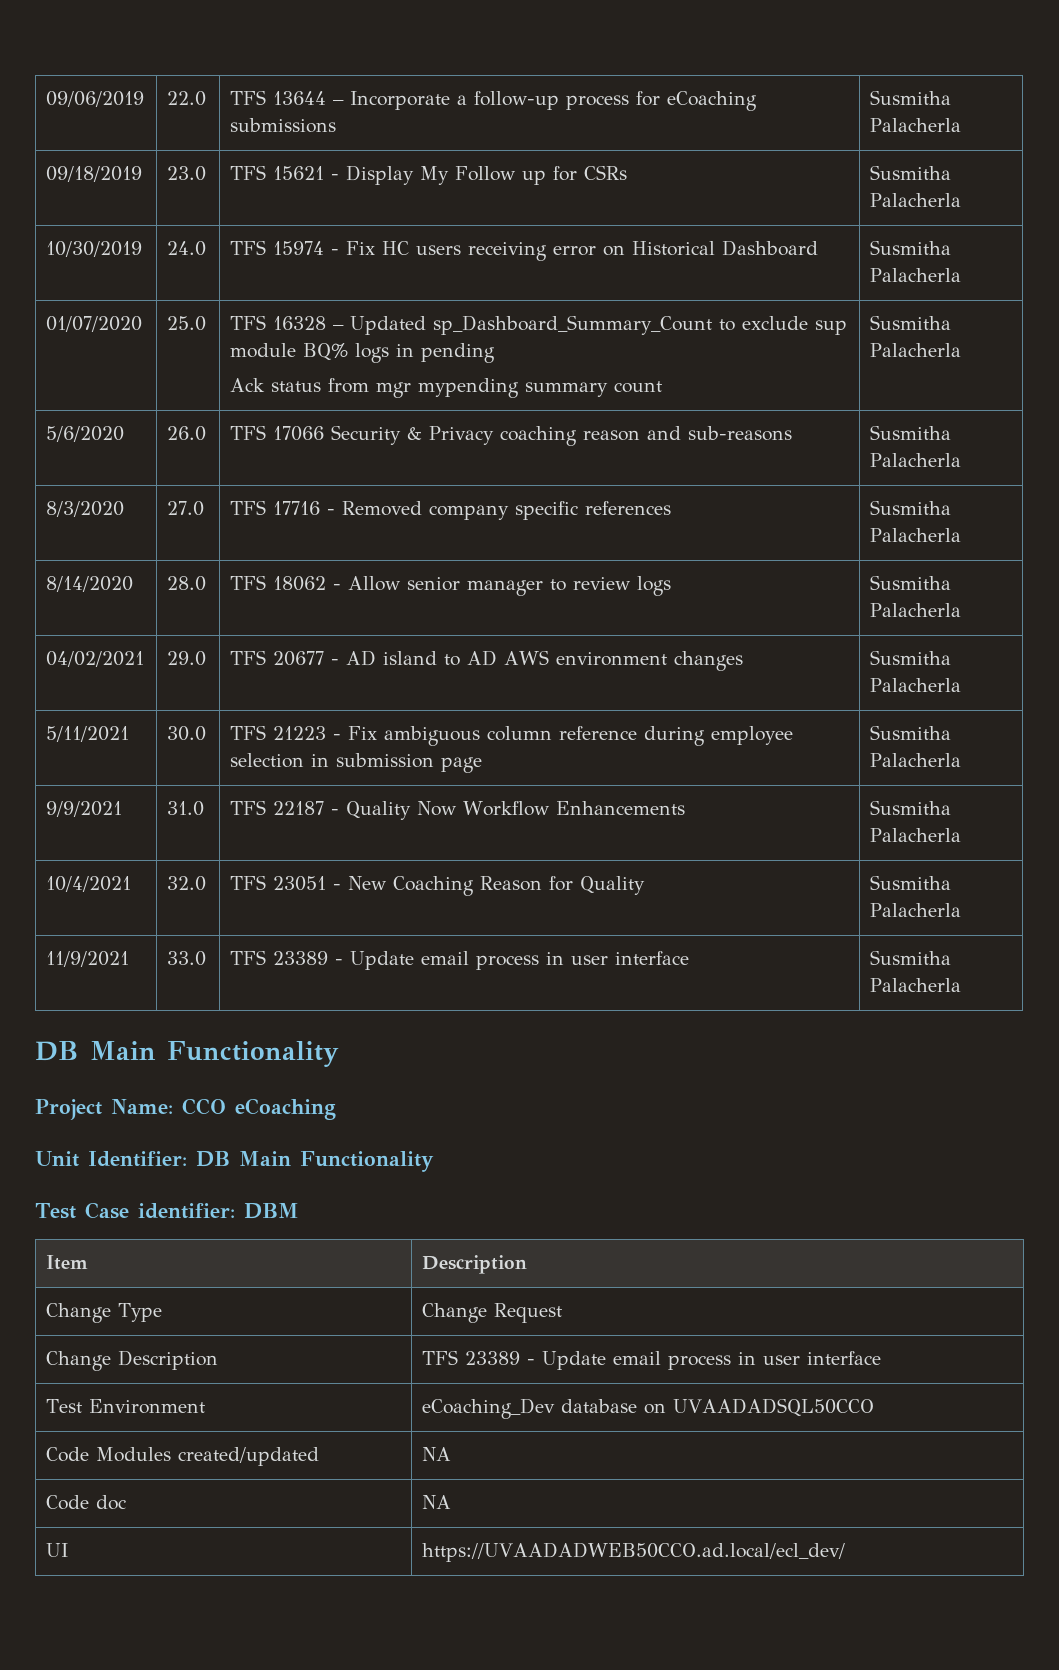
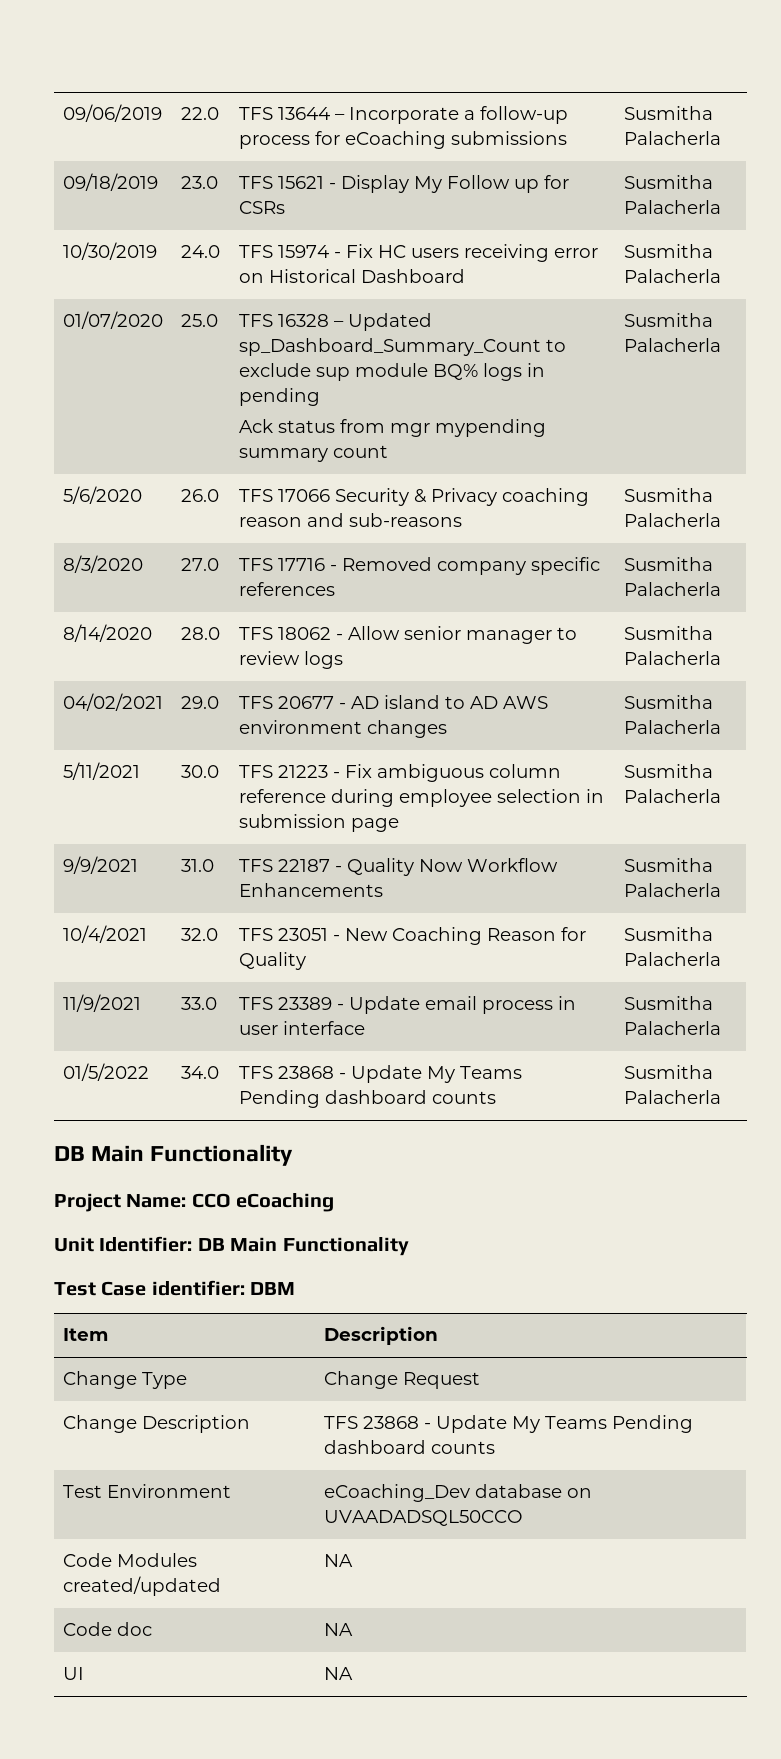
(962, 985) none -> [62,1063,149,1081] [180,1066,219,1079] [238,1065,522,1083] [238,1090,496,1108] [623,1065,713,1079] [623,1090,721,1104] // 01/5/2022 | 34.0 | TFS 23868 - Update My Teams Pending dashboard counts | Susmitha Palacherla
[465,1351,882,1370] 23389 - Update email process in user interface -> [362,1415,693,1433] [323,1440,495,1454] 23868 - Update My Teams Pending dashboard counts
[422,1542,846,1562] https://UVAADADWEB50CCO.ad.local/ecl_dev/ -> [323,1667,353,1680] NA

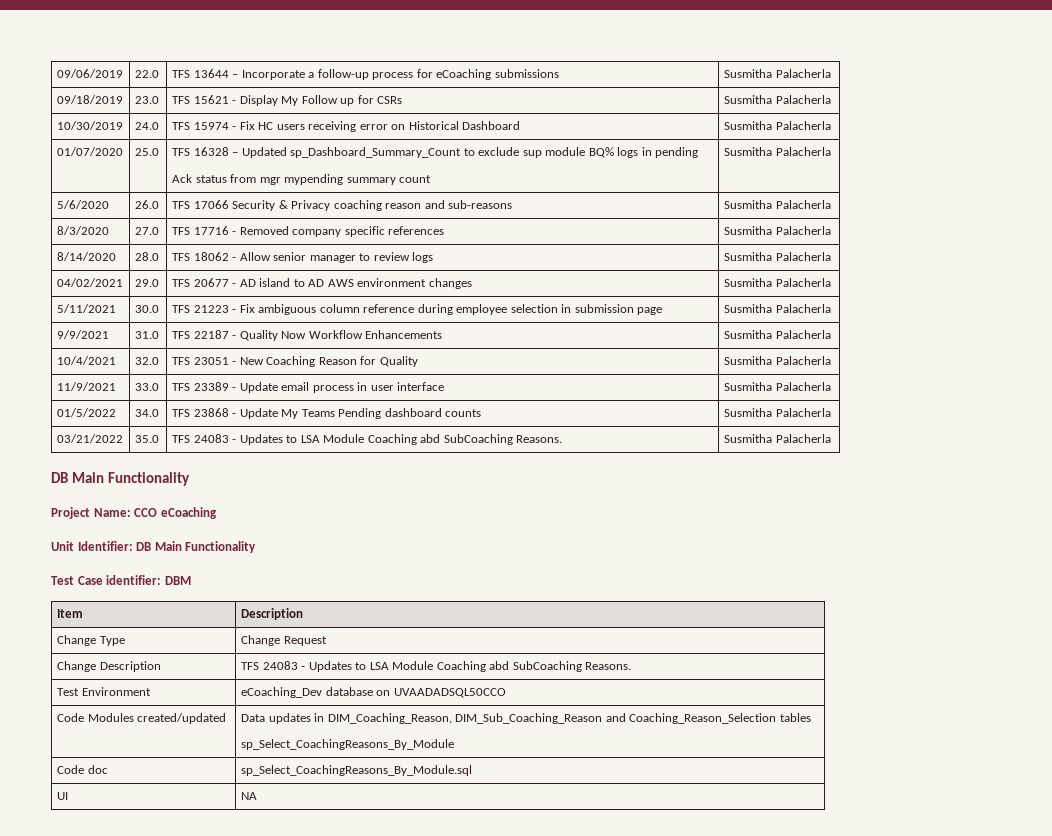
(721, 1097) none -> [56,434,123,443] [134,435,159,443] [171,434,563,445] [723,434,831,443] // 03/21/2022 | 35.0 | TFS 24083 - Updates to LSA Module Coaching abd SubCoaching Reasons. | Susmitha Palacherla
[362,1415,693,1433] [323,1440,495,1454] 23868 - Update My Teams Pending dashboard counts -> [262,661,632,672] 24083 - Updates to LSA Module Coaching abd SubCoaching Reasons.
[323,1554,353,1567] NA -> [240,713,811,724] [240,739,454,750] Data updates in DIM_Coaching_Reason, DIM_Sub_Coaching_Reason and Coaching_Reason_Selection tables // sp_Select_CoachingReasons_By_Module
[323,1623,353,1636] NA -> [240,765,472,776] sp_Select_CoachingReasons_By_Module.sql

